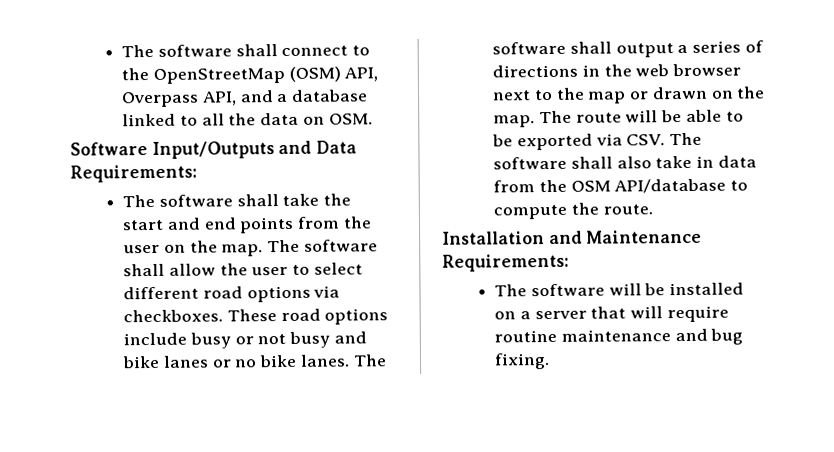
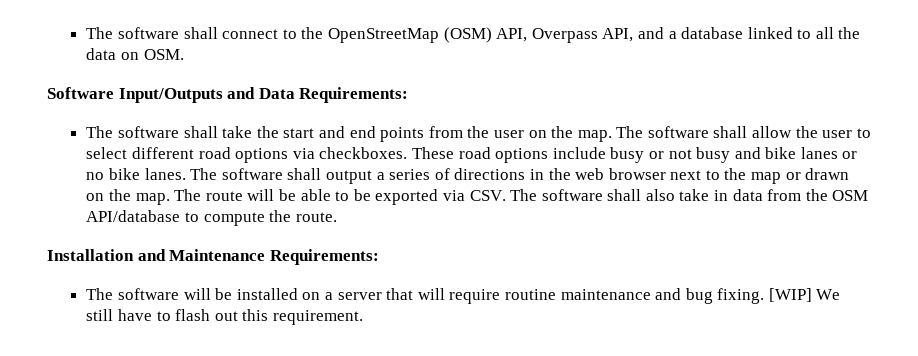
(551, 361) none -> [768,288,841,302] [86,309,363,325] [WIP] We still have to flash out this requirement.

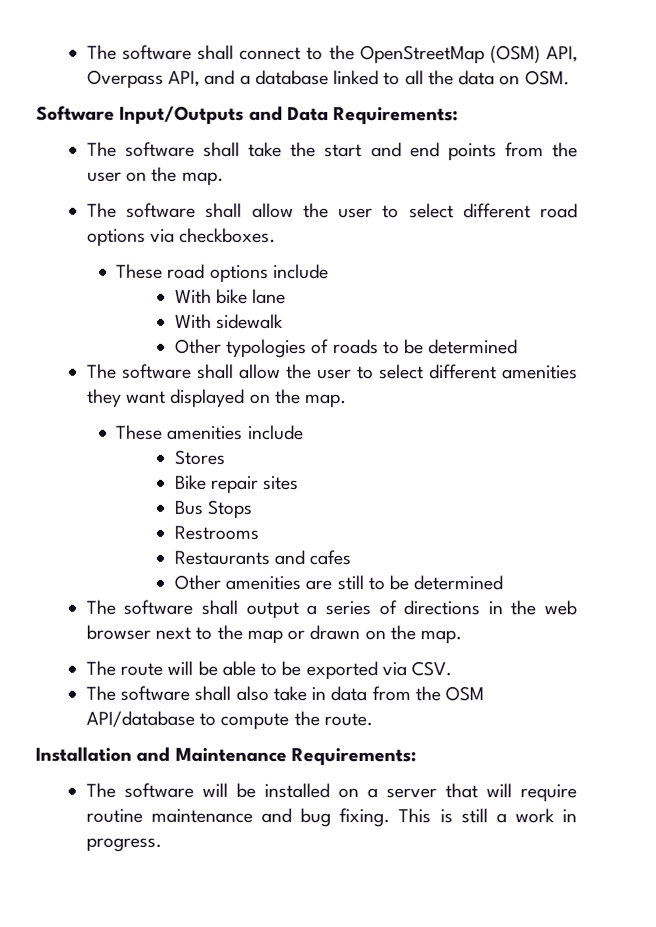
(612, 136) none -> (224, 178) //
(408, 153) none -> (277, 235) //
[610,147,858,163] [86,168,186,180] busy or not busy and bike lanes or no bike lanes. -> [174,288,287,304] [174,313,285,329] [174,338,519,358] [86,363,578,380] [86,388,348,409] [116,424,304,440] [173,449,226,465] [173,474,299,494] [173,499,253,519] [173,525,259,540] [173,549,352,566] [173,574,504,591] // With bike lane // With sidewalk // Other typologies of roads to be determined // The software shall allow the user to select different amenities they want displayed on the map. // These amenities include // Stores // Bike repair sites // Bus Stops // Restrooms // Restaurants and cafes // Other amenities are still to be determined //
(170, 199) none -> (463, 637) //
(506, 195) none -> (453, 669) //
[768,288,841,302] [86,309,363,325] [WIP] We still have to flash out this requirement. -> [398,808,577,824] [85,837,162,852] This is still a work in progress.

